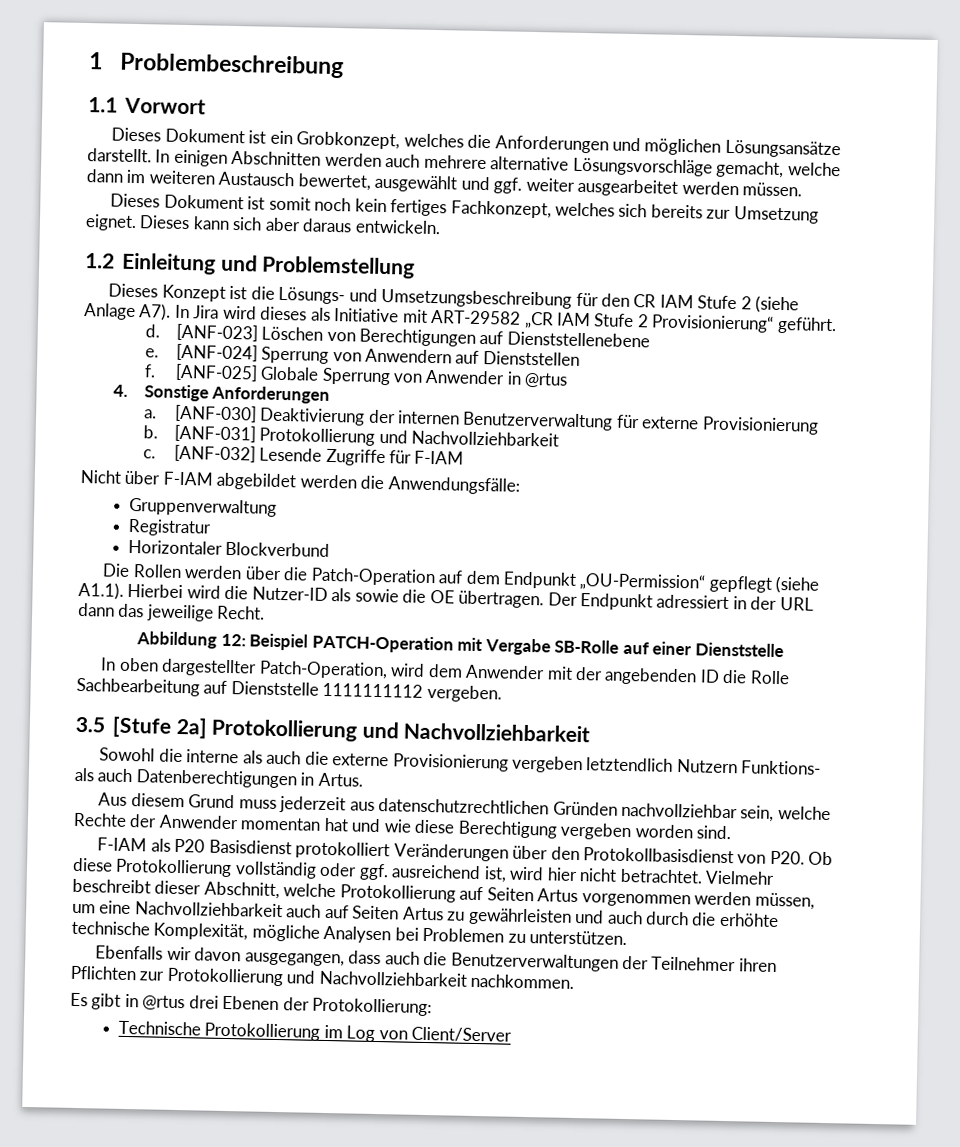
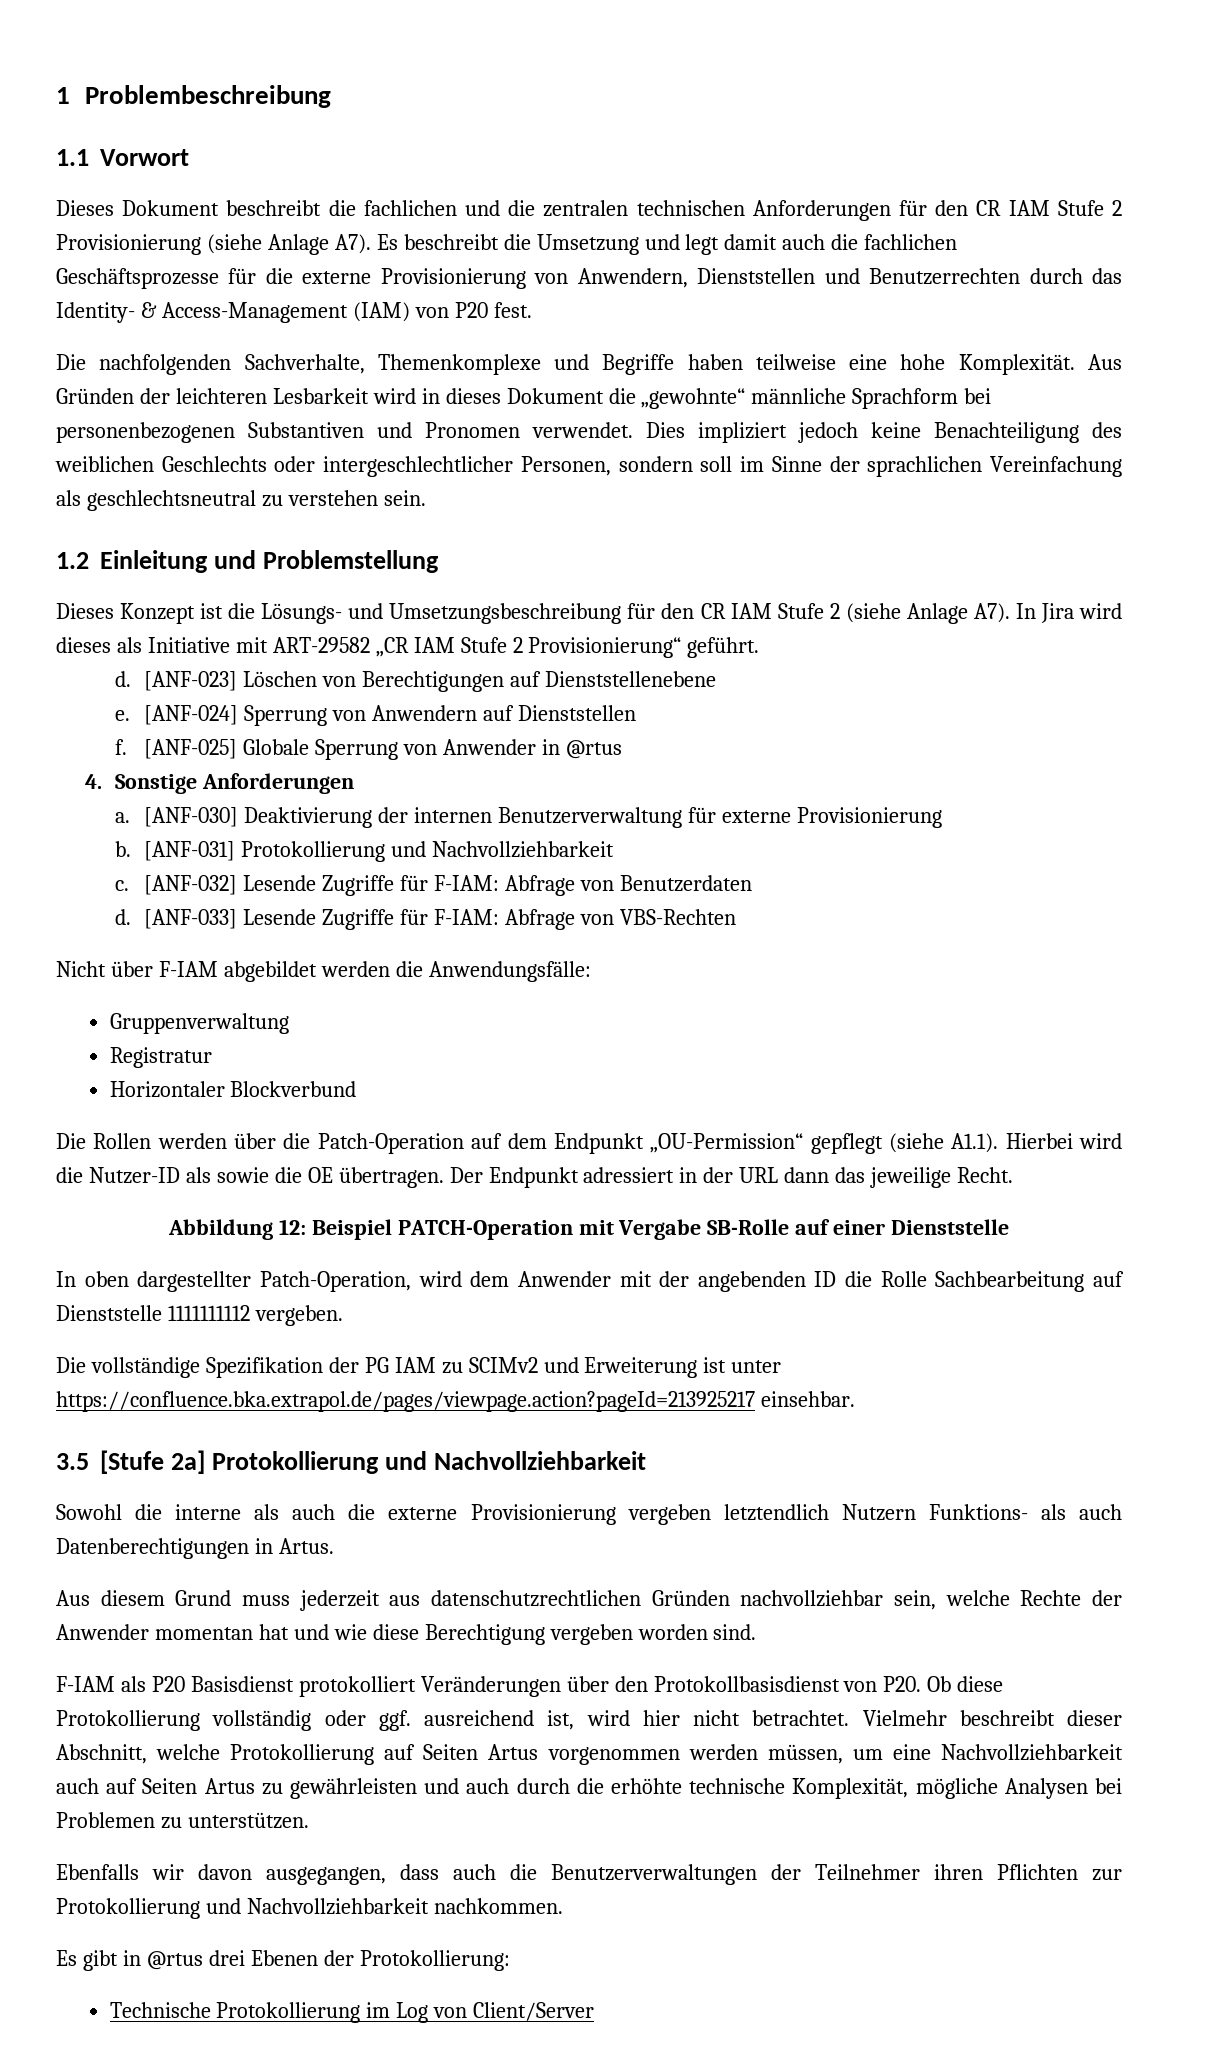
[248,130,841,159] [87,148,841,179] [86,169,803,197] [110,193,819,224] [85,214,441,235] ist ein Grobkonzept, welches die Anforderungen und möglichen Lösungsansätze darstellt. In einigen Abschnitten werden auch mehrere alternative Lösungsvorschläge gemacht, welche dann im weiteren Austausch bewertet, ausgewählt und ggf. weiter ausgearbeitet werden müssen. // Dieses Dokument ist somit noch kein fertiges Fachkonzept, welches sich bereits zur Umsetzung eignet. Dieses kann sich aber daraus entwickeln. -> [226,200,1123,221] [56,234,958,255] [56,268,1123,289] [56,302,532,323] [56,354,1122,375] [56,388,992,409] [56,422,1122,443] [55,456,1123,477] [56,490,426,511] beschreibt die fachlichen und die zentralen technischen Anforderungen für den CR IAM Stufe 2 Provisionierung (siehe Anlage A7). Es beschreibt die Umsetzung und legt damit auch die fachlichen Geschäftsprozesse für die externe Provisionierung von Anwendern, Dienststellen und Benutzerrechten durch das Identity- & Access-Management (IAM) von P20 fest. // Die nachfolgenden Sachverhalte, Themenkomplexe und Begriffe haben teilweise eine hohe Komplexität. Aus Gründen der leichteren Lesbarkeit wird in dieses Dokument die „gewohnte“ männliche Sprachform bei personenbezogenen Substantiven und Pronomen verwendet. Dies impliziert jedoch keine Benachteiligung des weiblichen Geschlechts oder intergeschlechtlicher Personen, sondern soll im Sinne der sprachlichen Vereinfachung als geschlechtsneutral zu verstehen sein.
[414,450,465,465] F-IAM -> [433,875,752,896] [114,909,736,930] F-IAM: Abfrage von Benutzerdaten // d. [ANF-033] Lesende Zugriffe für F-IAM: Abfrage von VBS-Rechten
(502, 693) none -> [56,1357,782,1378] [56,1391,855,1412] // Die vollständige Spezifikation der PG IAM zu SCIMv2 und Erweiterung ist unter https://confluence.bka.extrapol.de/pages/viewpage.action?pageId=213925217 einsehbar.

